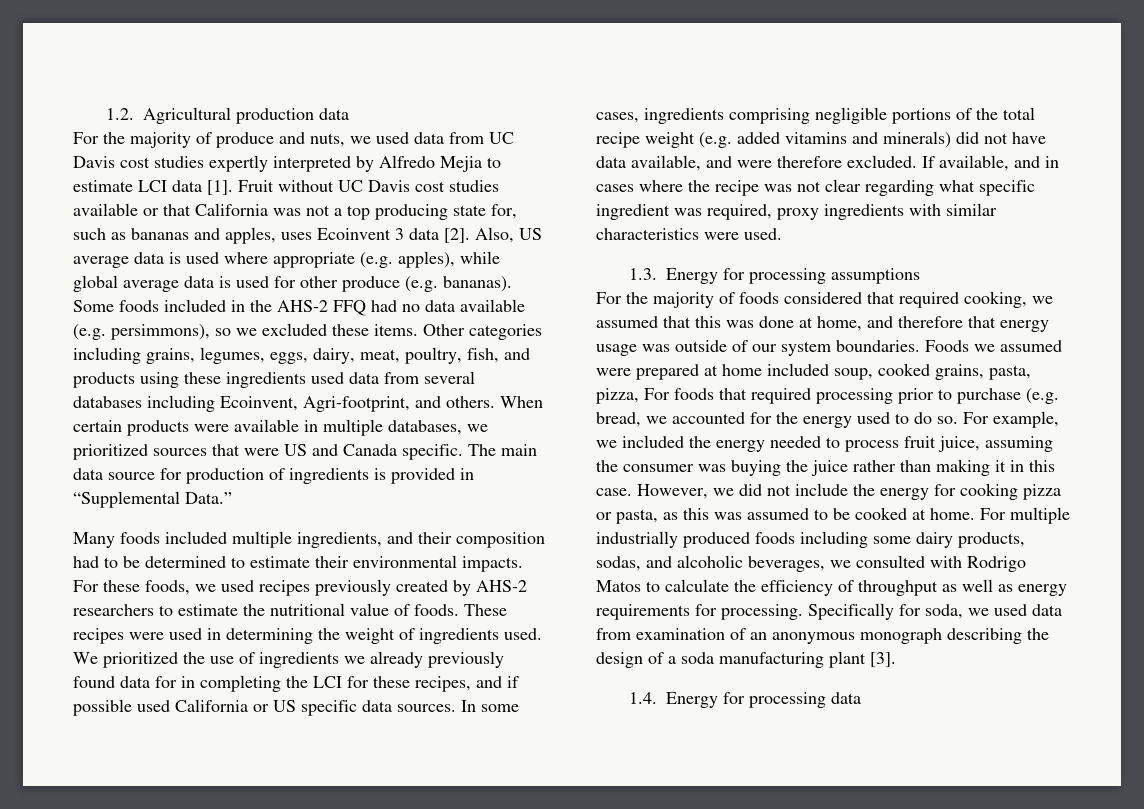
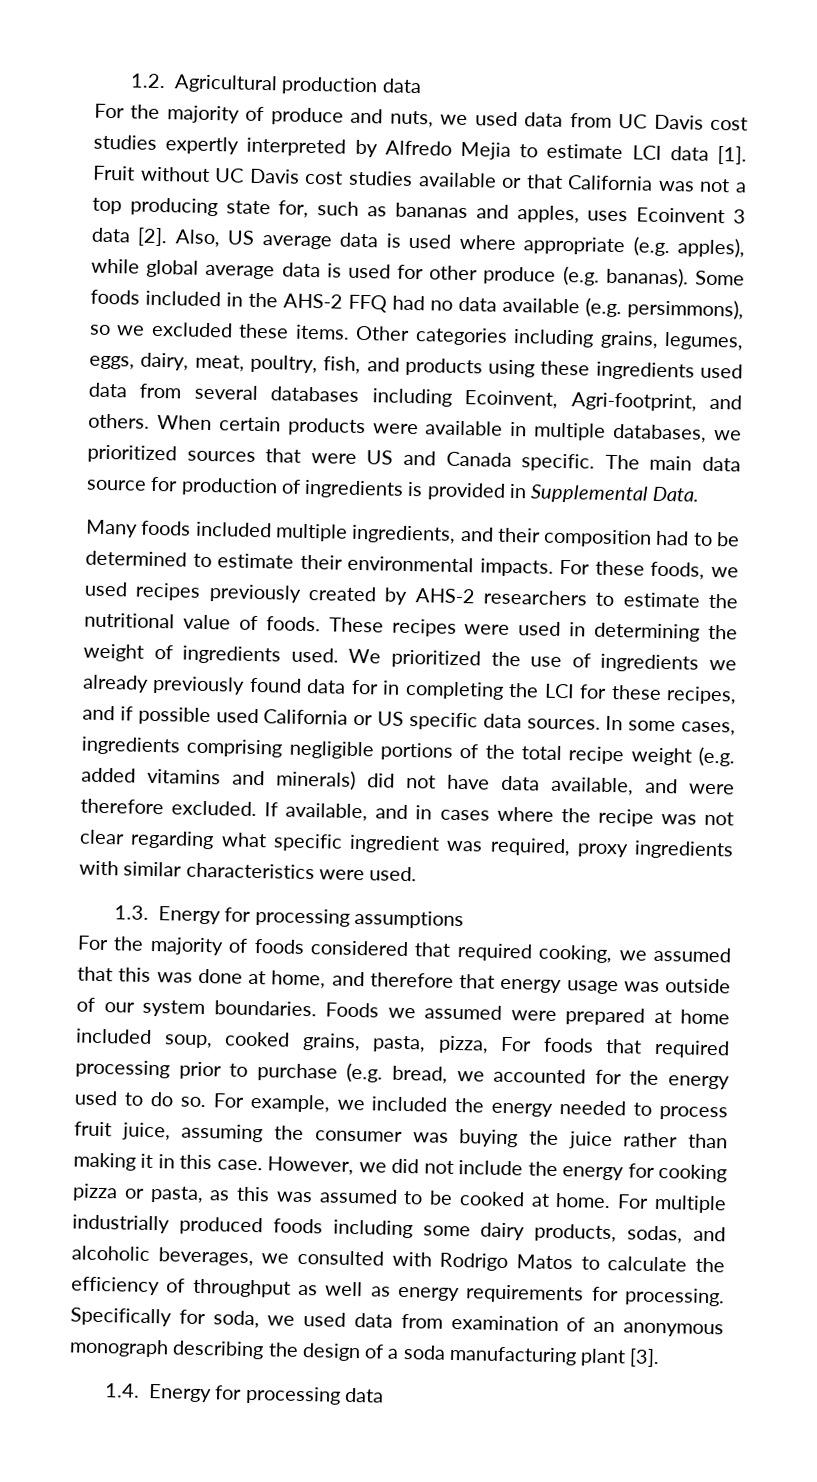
[73,491,232,508] “Supplemental Data.” -> [530,484,701,504] Supplemental Data.

